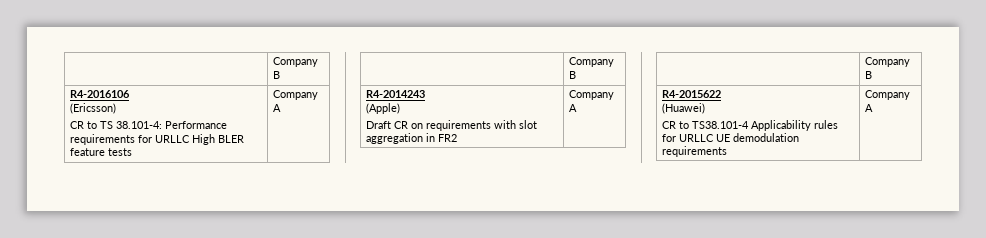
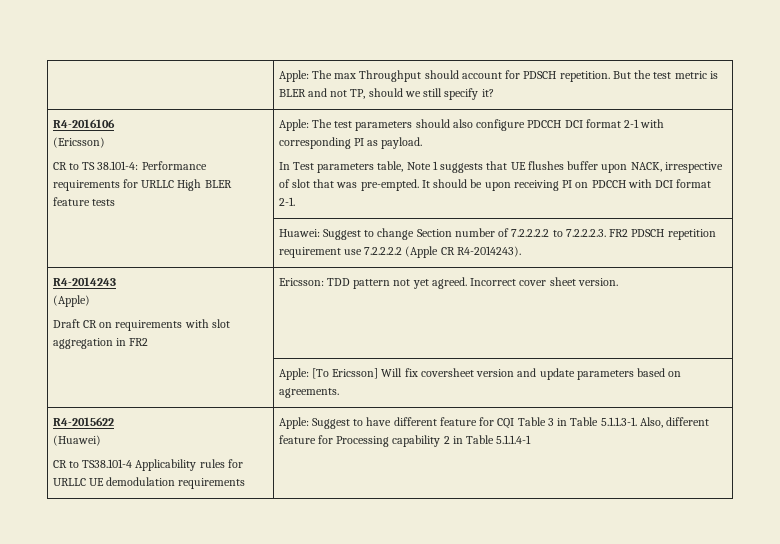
[273,57,319,67] [273,71,281,79] | Company B -> [278,70,718,82] [278,88,494,100] | Apple: The max Throughput should account for PDSCH repetition. But the test metric is BLER and not TP, should we still specify it?
[273,90,319,100] [273,104,282,112] [569,57,615,67] [569,71,577,79] Company A // | Company B -> [278,119,665,131] [278,137,423,149] [278,161,723,173] [278,179,712,191] [278,197,295,206] [278,228,716,240] [278,246,521,258] Apple: The test parameters should also configure PDCCH DCI format 2-1 with corresponding PI as payload. // In Test parameters table, Note 1 suggests that UE flushes buffer upon NACK, irrespective of slot that was pre-empted. It should be upon receiving PI on PDCCH with DCI format 2-1. // | Huawei: Suggest to change Section number of 7.2.2.2.2 to 7.2.2.2.3. FR2 PDSCH repetition requirement use 7.2.2.2.2 (Apple CR R4-2014243).
[569,90,615,100] [569,104,578,112] [865,57,911,67] [865,71,873,79] Company A // | Company B -> [278,277,618,289] [278,368,682,380] [278,388,339,398] Ericsson: TDD pattern not yet agreed. Incorrect cover sheet version. // | Apple: [To Ericsson] Will fix coversheet version and update parameters based on agreements.
[865,90,911,100] [865,104,874,112] Company A -> [278,417,710,429] [278,435,532,447] Apple: Suggest to have different feature for CQI Table 3 in Table 5.1.1.3-1. Also, different feature for Processing capability 2 in Table 5.1.1.4-1

